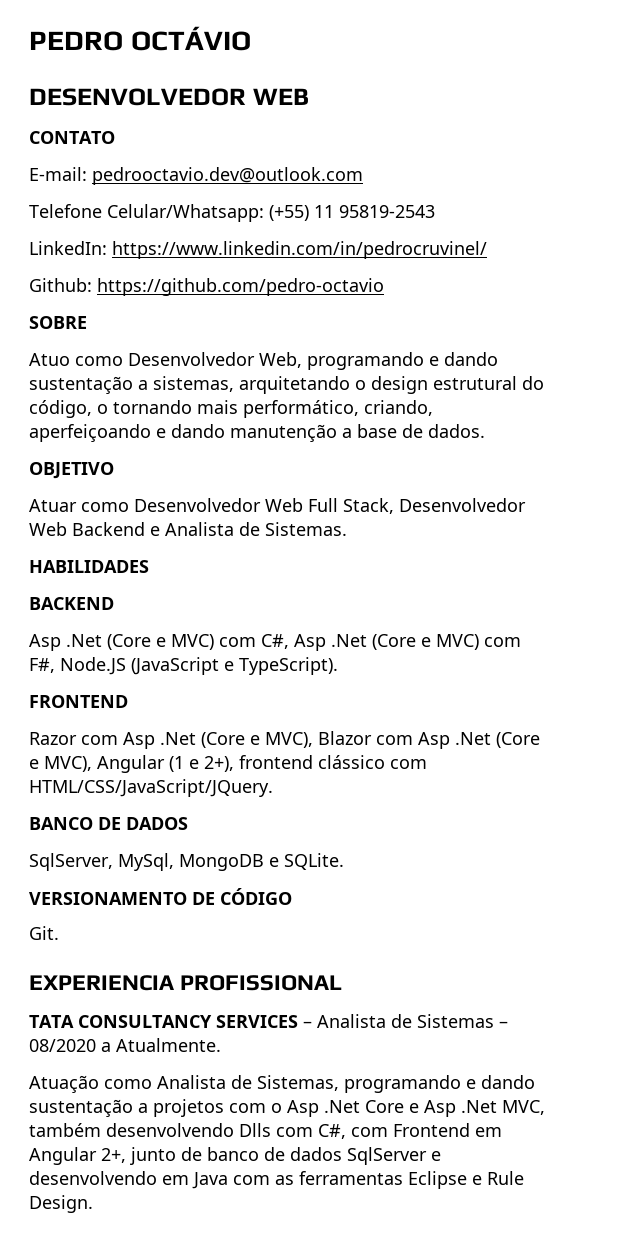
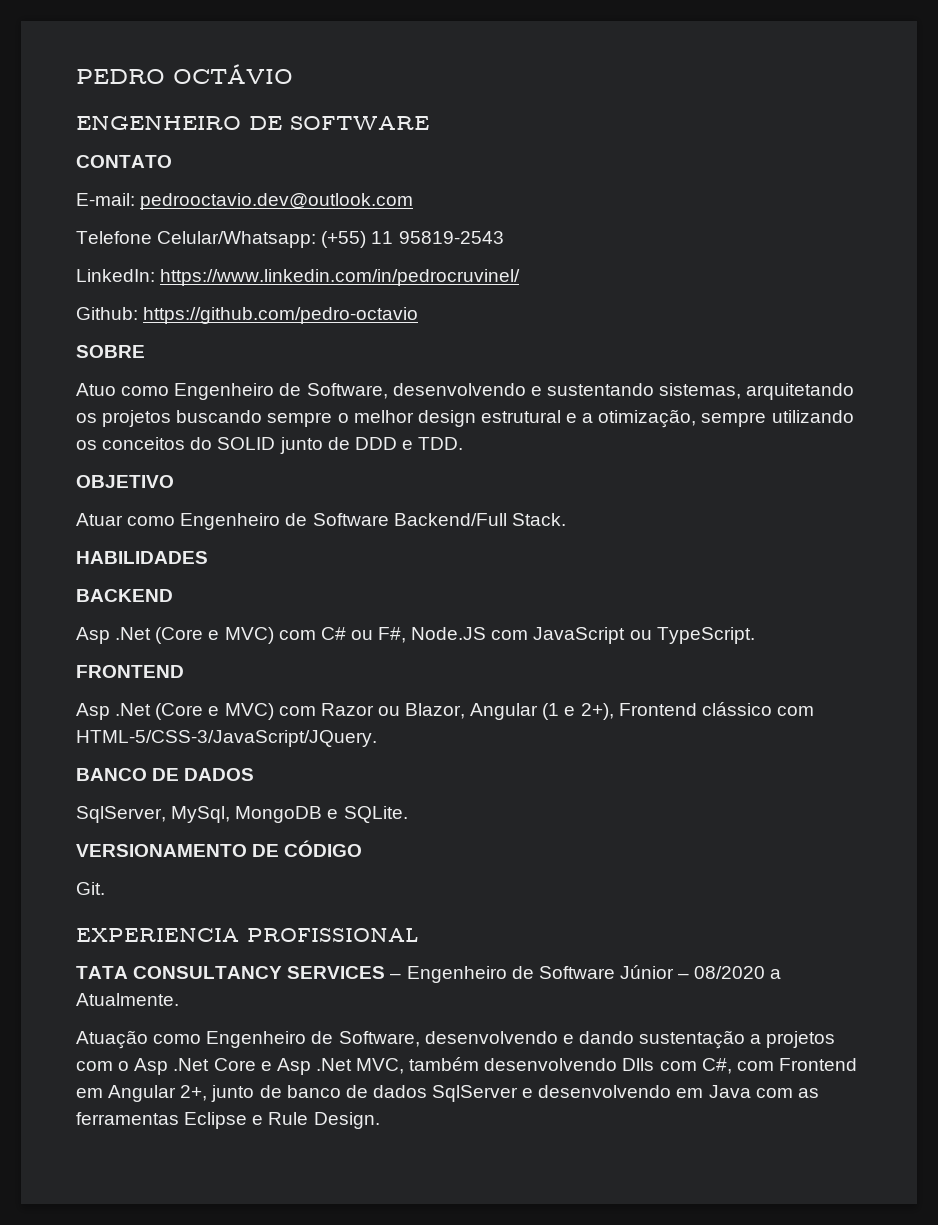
[29,88,309,106] DESENVOLVEDOR WEB -> [76,115,429,130] ENGENHEIRO DE SOFTWARE
[128,352,498,370] [29,376,544,394] [29,400,433,418] [29,424,485,442] [29,462,114,479] [29,498,526,514] [29,522,347,536] Desenvolvedor Web, programando e dando sustentação a sistemas, arquitetando o design estrutural do código, o tornando mais performático, criando, aperfeiçoando e dando manutenção a base de dados. // OBJETIVO // Atuar como Desenvolvedor Web Full Stack, Desenvolvedor Web Backend e Analista de Sistemas. -> [174,383,855,400] [76,409,854,428] [76,437,464,454] [76,475,174,488] [76,513,566,530] Engenheiro de Software, desenvolvendo e sustentando sistemas, arquitetando os projetos buscando sempre o melhor design estrutural e a otimização, sempre utilizando os conceitos do SOLID junto de DDD e TDD. // OBJETIVO // Atuar como Engenheiro de Software Backend/Full Stack.
[261,634,521,651] [29,657,338,675] [29,695,128,708] [29,731,540,749] [29,756,92,772] C#, Asp .Net (Core e MVC) com F#, Node.JS (JavaScript e TypeScript). // FRONTEND // Razor com Asp .Net (Core e MVC), Blazor com Asp .Net (Core e MVC), -> [320,627,755,644] [76,665,184,678] [76,703,466,720] C# ou F#, Node.JS com JavaScript ou TypeScript. // FRONTEND // Asp .Net (Core e MVC) com Razor ou Blazor,
[239,755,313,769] frontend -> [618,703,697,716] Frontend
[29,779,273,797] HTML/CSS/JavaScript/JQuery. -> [76,730,377,747] HTML-5/CSS-3/JavaScript/JQuery.
[317,1014,494,1028] Analista de Sistemas -> [406,965,674,983] Engenheiro de Software Júnior
[157,1075,461,1093] Analista de Sistemas, programando -> [206,1031,558,1048] Engenheiro de Software, desenvolvendo

